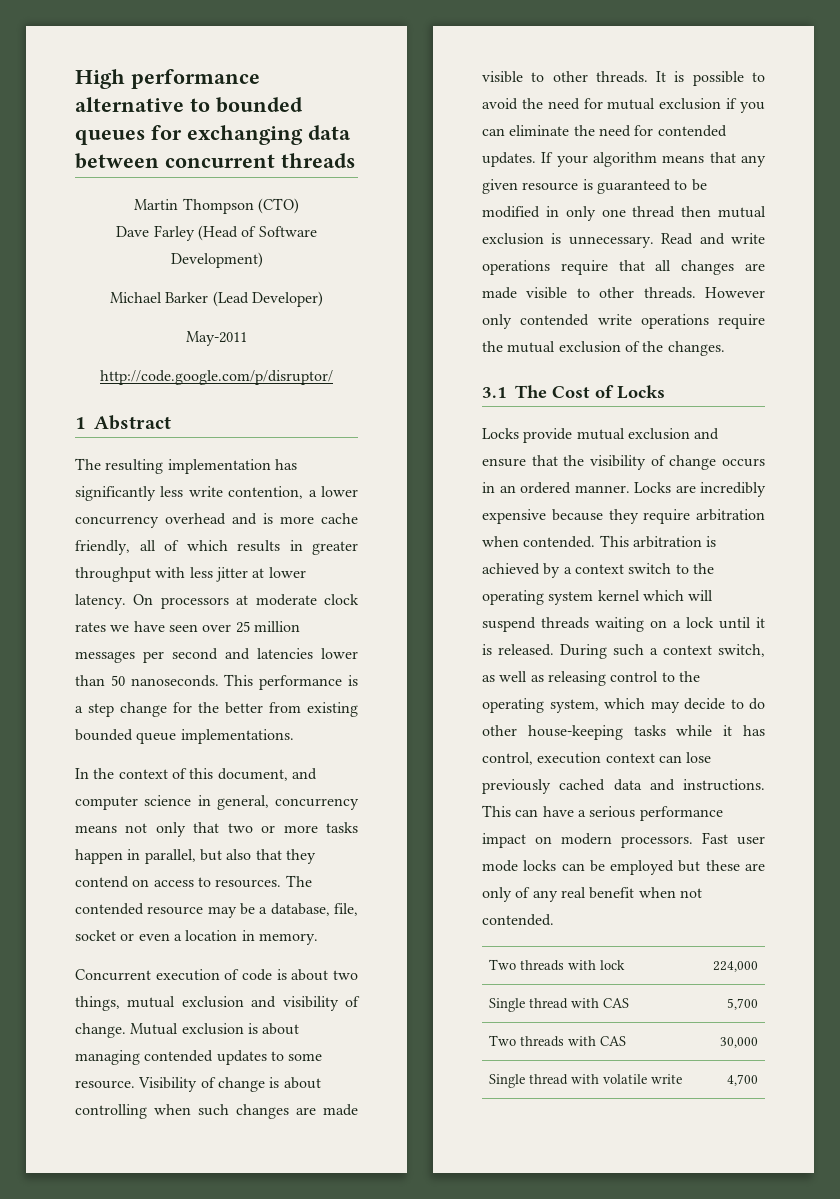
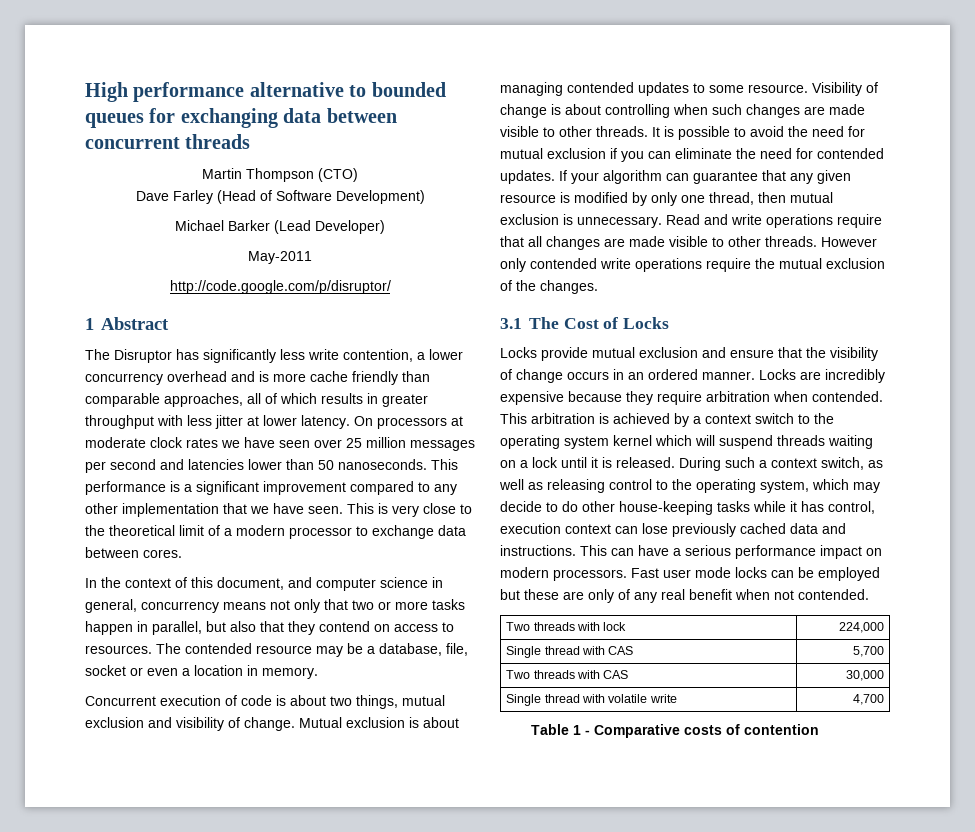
[105,459,271,474] resulting implementation -> [114,349,172,363] Disruptor
[75,540,130,555] friendly, -> [352,371,430,385] [85,393,243,407] friendly than comparable approaches,
[88,702,358,717] [75,729,294,744] step change for the better from existing bounded queue implementations. -> [196,481,457,495] [85,503,472,517] [85,525,466,539] [85,547,182,558] significant improvement compared to any other implementation that we have seen. This is very close to the theoretical limit of a modern processor to exchange data between cores.
[662,155,705,163] means -> [666,171,758,184] can guarantee
[596,179,707,194] [482,206,559,218] guaranteed to be modified in -> [574,192,647,206] modified by
[632,206,676,218] thread -> [709,192,754,205] thread,
(758, 1080) none -> [531,724,820,738] // Table 1 - Comparative costs of contention

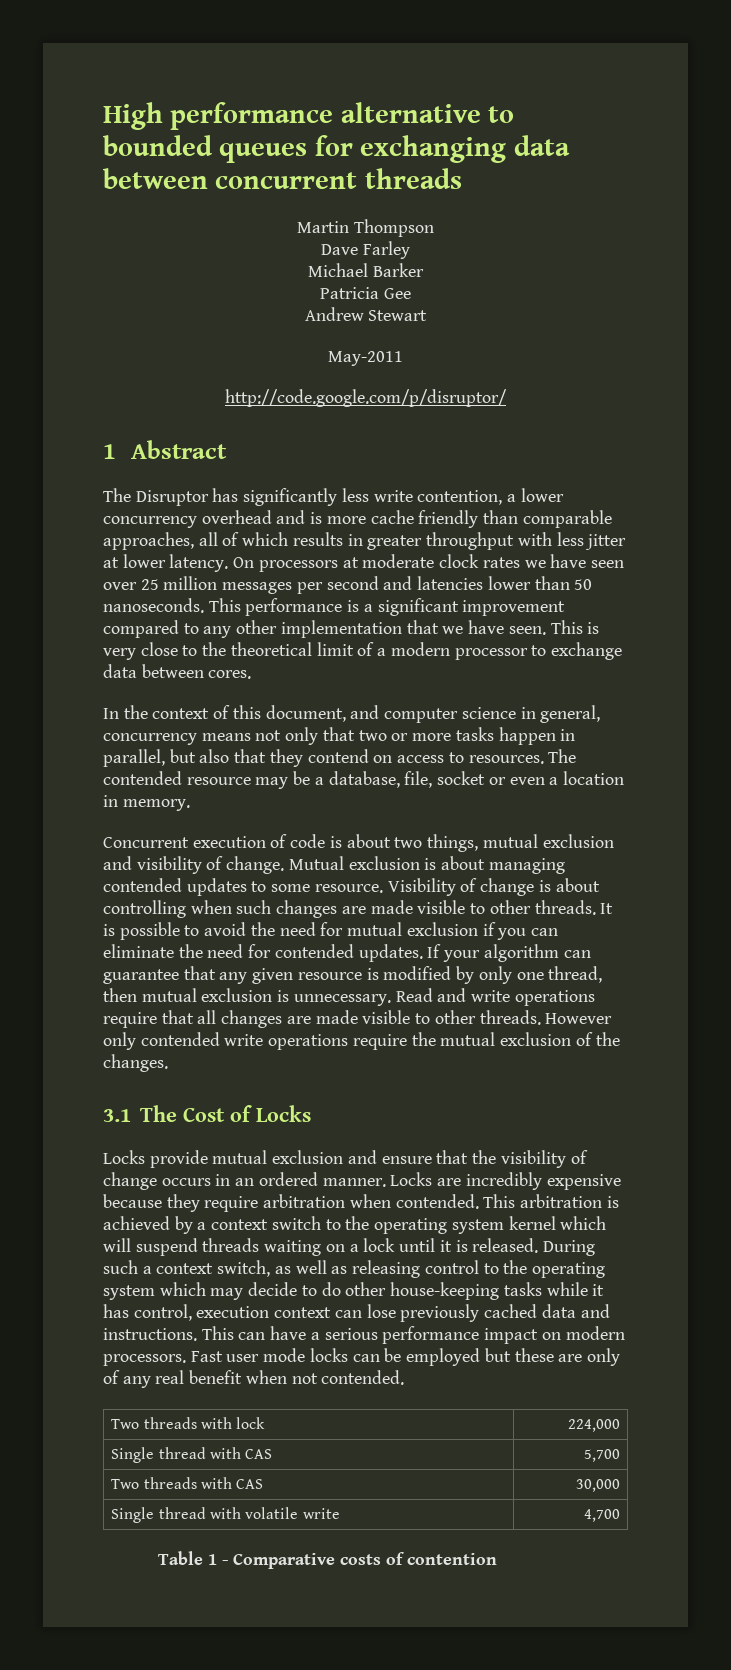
[318,168,358,182] (CTO) -> (434, 228) none
[216,190,425,204] [175,220,385,234] (Head of Software Development) // Michael Barker (Lead Developer) -> [308,263,424,277] [320,287,411,299] [304,307,428,321] // Michael Barker // Patricia Gee // Andrew Stewart
[760,480,809,493] system, -> [103,1285,155,1300] system

